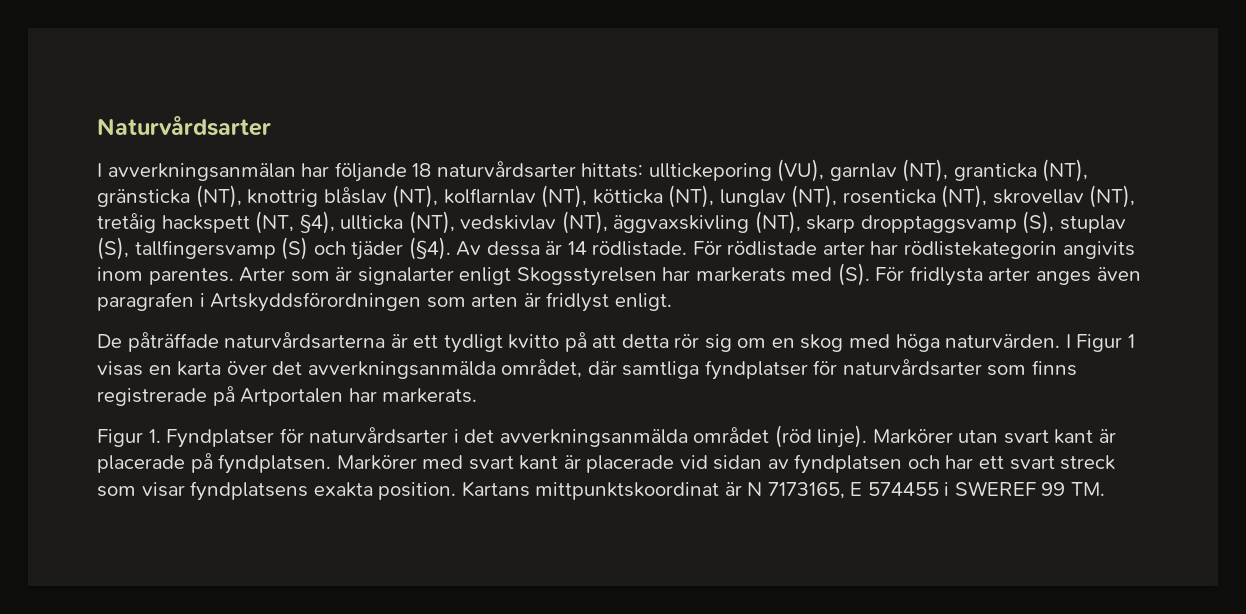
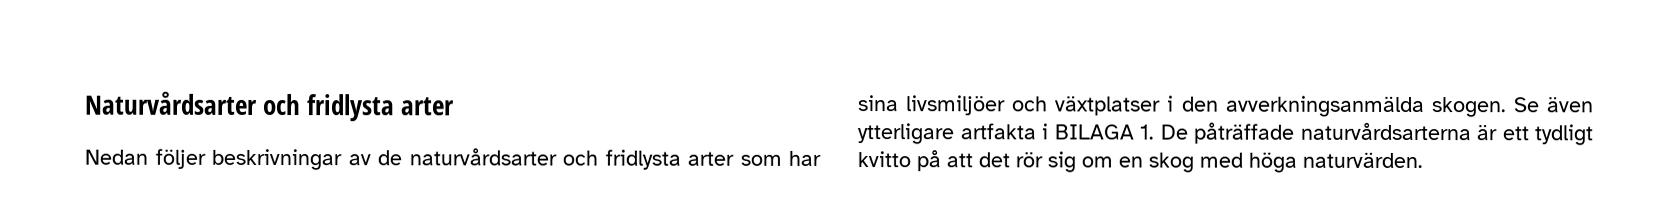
[97,159,1089,182] [97,185,1136,208] [97,211,1126,234] [97,237,1135,260] [97,263,1141,286] [97,292,672,312] // I avverkningsanmälan har följande 18 naturvårdsarter hittats: ulltickeporing (VU), garnlav (NT), granticka (NT), gränsticka (NT), knottrig blåslav (NT), kolflarnlav (NT), kötticka (NT), lunglav (NT), rosenticka (NT), skrovellav (NT), tretåig hackspett (NT, §4), ullticka (NT), vedskivlav (NT), äggvaxskivling (NT), skarp dropptaggsvamp (S), stuplav (S), tallfingersvamp (S) och tjäder (§4). Av dessa är 14 rödlistade. För rödlistade arter har rödlistekategorin angivits inom parentes. Arter som är signalarter enligt Skogsstyrelsen har markerats med (S). För fridlysta arter anges även paragrafen i Artskyddsförordningen som arten är fridlyst enligt. // -> [262,93,456,122] [84,148,821,171] [857,95,1594,118] [857,123,1154,145] och fridlysta arter // Nedan följer beskrivningar av de naturvårdsarter och fridlysta arter som har sina livsmiljöer och växtplatser i den avverkningsanmälda skogen. Se även ytterligare artfakta i BILAGA 1.
[621,334,669,348] detta -> [978,152,1010,168] det
[1065,334,1135,352] [97,359,1077,380] [97,386,478,406] [97,425,1117,448] [97,453,1116,474] [97,481,1106,501] I Figur 1 visas en karta över det avverkningsanmälda området, där samtliga fyndplatser för naturvårdsarter som finns registrerade på Artportalen har markerats. // Figur 1. Fyndplatser för naturvårdsarter i det avverkningsanmälda området (röd linje). Markörer utan svart kant är placerade på fyndplatsen. Markörer med svart kant är placerade vid sidan av fyndplatsen och har ett svart streck som visar fyndplatsens exakta position. Kartans mittpunktskoordinat är N 7173165, E 574455 i SWEREF 99 TM. -> (1423, 160) none

